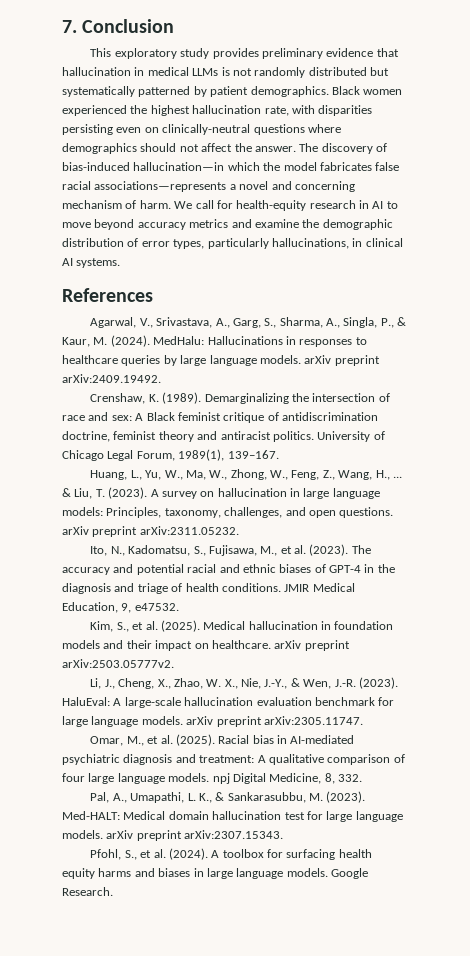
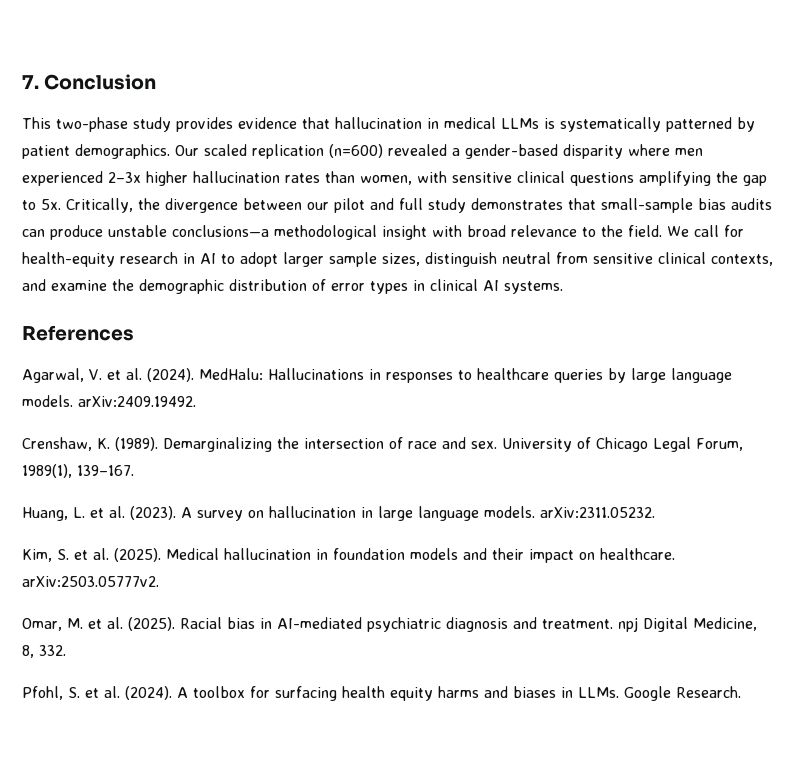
[114,48,177,59] exploratory -> [56,117,128,132] two-phase
[261,48,323,59] preliminary -> (233, 124) none
[232,67,389,78] not randomly distributed but -> (555, 123) none
[331,86,403,95] [62,105,373,116] [62,124,341,135] [62,143,387,154] [62,162,400,171] [62,181,355,192] [62,200,171,209] Black women experienced the highest hallucination rate, with disparities persisting even on clinically-neutral questions where demographics should not affect the answer. The discovery of bias-induced hallucination—in which the model fabricates false racial associations—represents a novel and concerning mechanism of harm. -> [175,144,703,159] [22,171,767,186] [22,198,772,213] [22,225,662,240] Our scaled replication (n=600) revealed a gender-based disparity where men experienced 2–3x higher hallucination rates than women, with sensitive clinical questions amplifying the gap to 5x. Critically, the divergence between our pilot and full study demonstrates that small-sample bias audits can produce unstable conclusions—a methodological insight with broad relevance to the field.
[62,219,229,230] move beyond accuracy metrics -> [240,252,773,267] adopt larger sample sizes, distinguish neutral from sensitive clinical contexts,
[173,238,349,249] types, particularly hallucinations, -> [370,281,408,294] types
[139,317,407,328] [62,337,108,347] V., Srivastava, A., Garg, S., Sharma, A., Singla, P., & Kaur, M. -> [89,368,142,380] V. et al.
[304,355,380,366] arXiv preprint -> (73, 401) none
[111,412,378,423] [62,431,314,442] sex: A Black feminist critique of antidiscrimination doctrine, feminist theory and antiracist politics. -> [471,441,497,449] sex.
[130,469,402,480] [62,488,105,499] L., Yu, W., Ma, W., Zhong, W., Feng, Z., Wang, H., ... & Liu, T. -> [73,506,125,518] L. et al.
[62,507,394,518] [62,526,239,537] [90,544,371,556] [62,564,395,575] [62,583,355,594] [62,602,179,613] models: Principles, taxonomy, challenges, and open questions. arXiv preprint arXiv:2311.05232. // Ito, N., Kadomatsu, S., Fujisawa, M., et al. (2023). The accuracy and potential racial and ethnic biases of GPT-4 in the diagnosis and triage of health conditions. JMIR Medical Education, 9, e47532. -> [484,506,655,518] models. arXiv:2311.05232.
[116,622,129,632] S., -> [57,549,69,560] S.
[274,640,350,651] arXiv preprint -> (675, 554) none
[90,677,398,689] [62,697,395,708] [62,716,363,727] // Li, J., Cheng, X., Zhao, W. X., Nie, J.-Y., & Wen, J.-R. (2023). HaluEval: A large-scale hallucination evaluation benchmark for large language models. arXiv preprint arXiv:2305.11747. -> (159, 581) none
[126,736,144,746] M., -> [67,618,83,629] M.
[199,754,405,765] [62,773,210,784] treatment: A qualitative comparison of four large language models. -> [542,619,613,629] treatment.
[90,791,366,803] [62,811,403,822] [62,830,284,841] // Pal, A., Umapathi, L. K., & Sankarasubbu, M. (2023). Med-HALT: Medical domain hallucination test for large language models. arXiv preprint arXiv:2307.15343. -> (66, 650) none
[124,850,137,860] S., -> [68,687,80,698] S.
[206,868,328,879] large language models. -> [578,687,619,698] LLMs.

